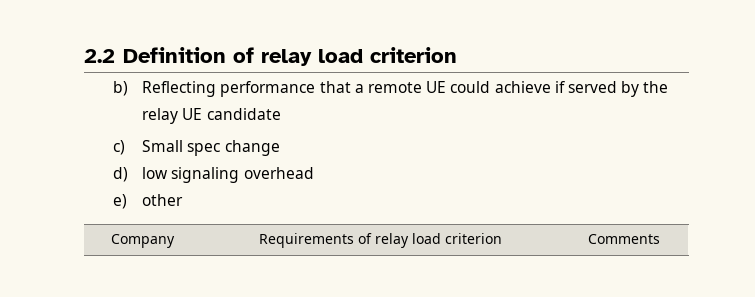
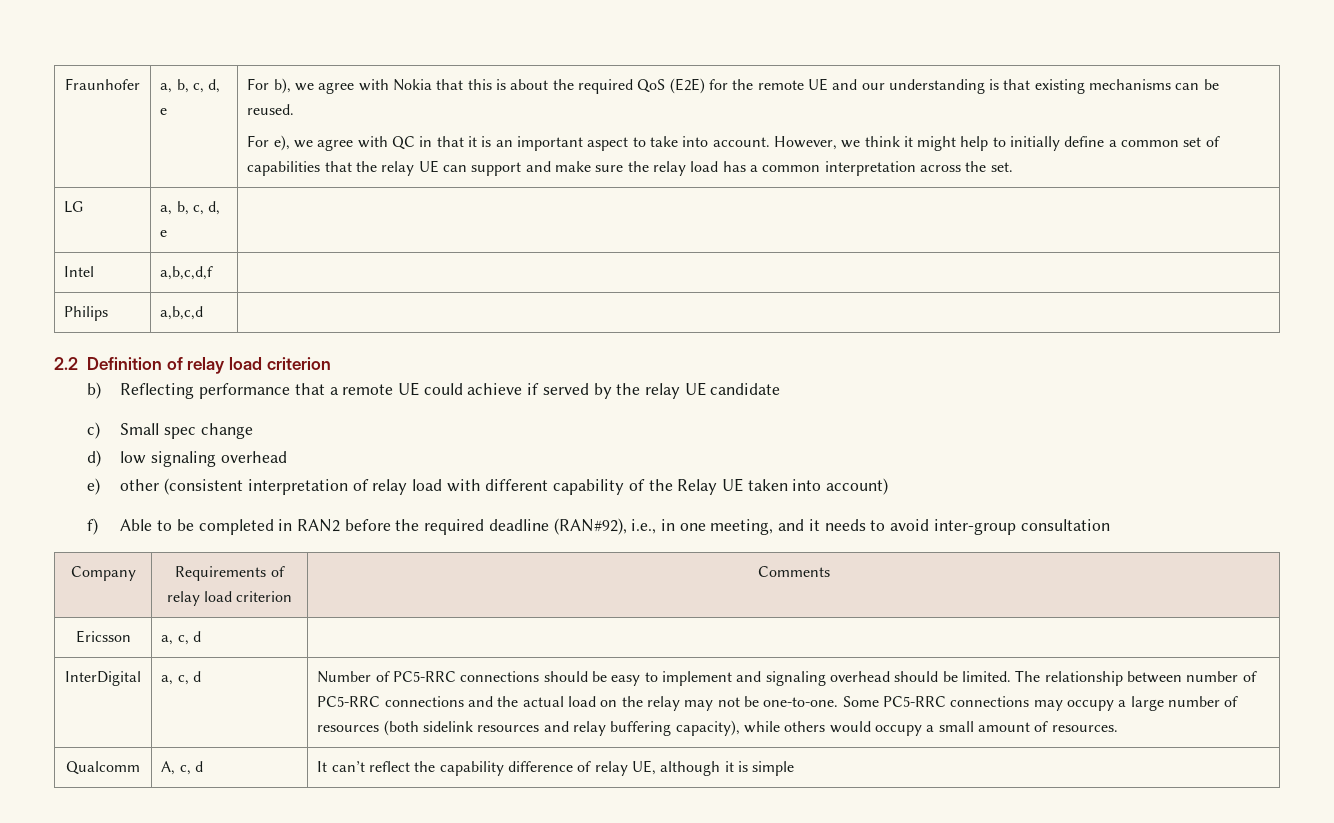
(84, 56) none -> [65,78,140,90] [160,79,221,93] [160,108,168,115] [247,78,1219,94] [247,104,295,115] [247,135,1220,151] [247,160,1013,176] [64,201,84,213] [160,201,221,215] [160,230,168,237] [64,266,95,277] [160,266,214,280] [64,306,109,321] [160,306,204,320] Fraunhofer | a, b, c, d, e | For b), we agree with Nokia that this is about the required QoS (E2E) for the remote UE and our understanding is that existing mechanisms can be reused. // For e), we agree with QC in that it is an important aspect to take into account. However, we think it might help to initially define a common set of capabilities that the relay UE can support and make sure the relay load has a common interpretation across the set. // LG | a, b, c, d, e | // Intel | a,b,c,d,f | // Philips | a,b,c,d | //
(184, 200) none -> [164,478,889,495] [87,518,1110,535] (consistent interpretation of relay load with different capability of the Relay UE taken into account) // f) Able to be completed in RAN2 before the required deadline (RAN#92), i.e., in one meeting, and it needs to avoid inter-group consultation
(660, 239) none -> [75,630,131,643] [161,631,202,645] [65,671,141,686] [161,671,202,685] [317,670,1257,686] [317,696,1239,711] [317,720,1118,736] [66,761,140,775] [161,761,204,775] [317,760,795,776] // Ericsson | a, c, d | // InterDigital | a, c, d | Number of PC5-RRC connections should be easy to implement and signaling overhead should be limited. The relationship between number of PC5-RRC connections and the actual load on the relay may not be one-to-one. Some PC5-RRC connections may occupy a large number of resources (both sidelink resources and relay buffering capacity), while others would occupy a small amount of resources. // Qualcomm | A, c, d | It can’t reflect the capability difference of relay UE, although it is simple

